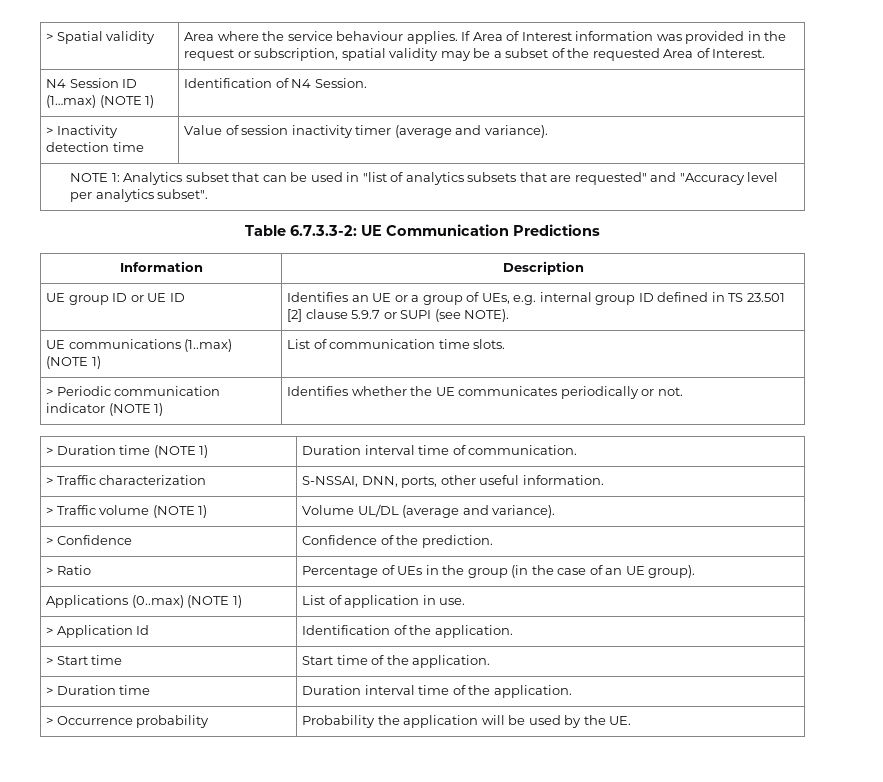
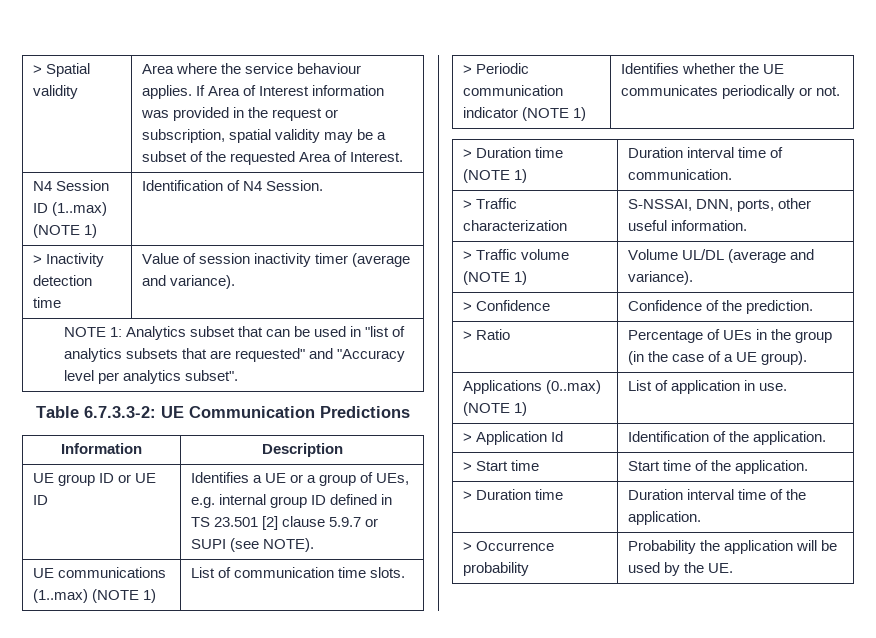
[46,95,97,108] (1…max) -> [51,202,107,216] (1..max)
[351,295,369,302] an -> [252,475,262,483] a
[605,568,623,575] an -> [724,354,734,362] a

